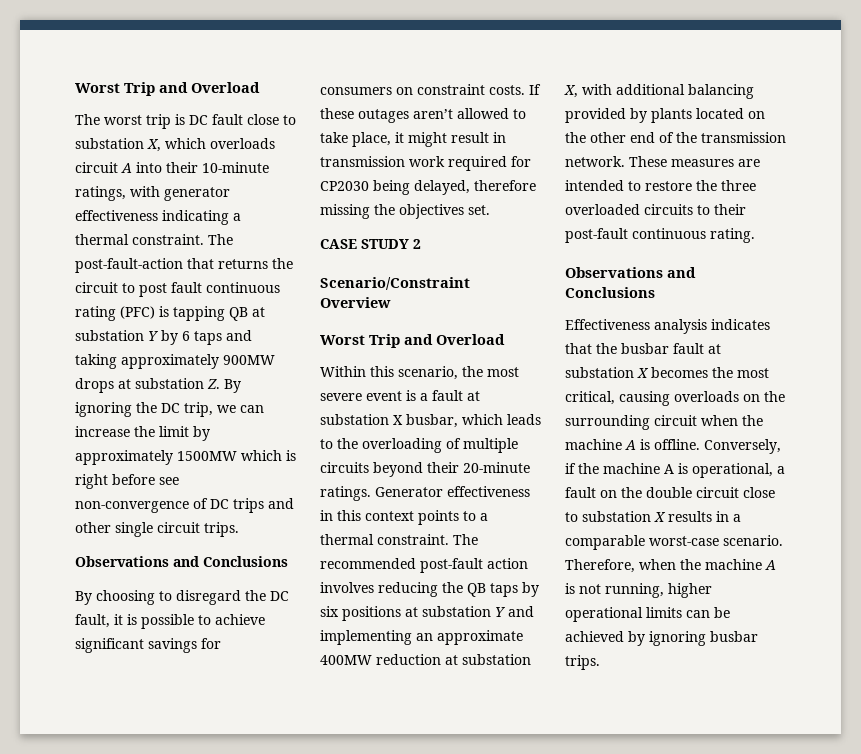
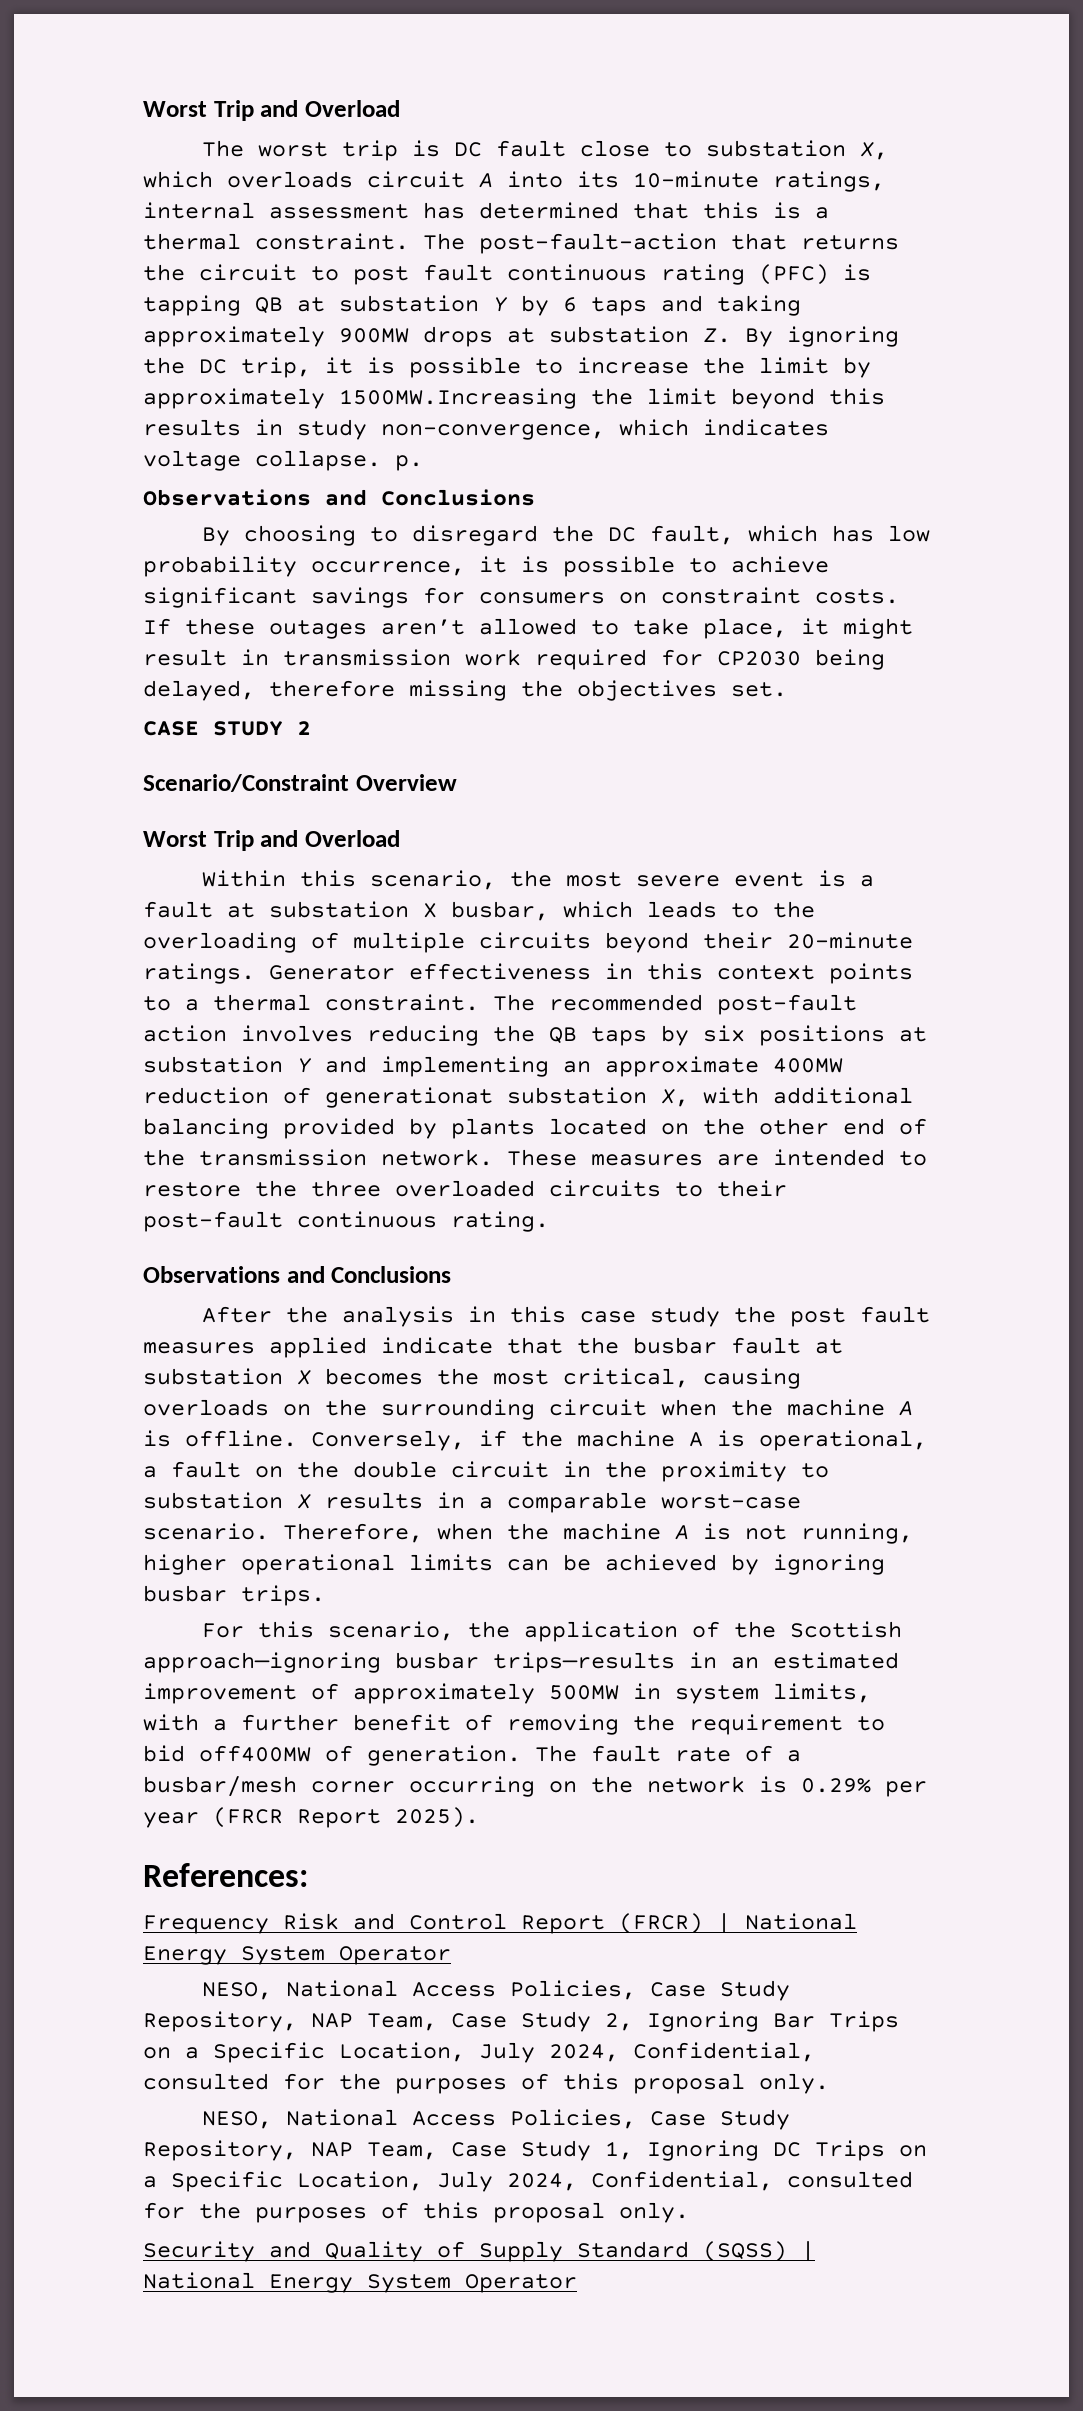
[166,162,198,173] their -> [577,171,619,188] its
[130,186,230,201] [75,210,229,225] with generator effectiveness indicating -> [143,202,801,219] internal assessment has determined that this is
[217,405,264,413] we can -> [325,357,563,378] it is possible to
[177,450,296,461] [75,474,179,489] [75,498,294,513] [75,522,239,537] 1500MW which is right before see non-convergence of DC trips and other single circuit trips. -> [339,388,885,409] [143,419,829,440] [143,450,423,471] 1500MW.Increasing the limit beyond this results in study non-convergence, which indicates voltage collapse. p.
(110, 621) none -> [747,525,930,542] [143,556,465,577] which has low probability occurrence,
[445,655,458,665] at -> [283,1087,493,1108] of generationat
[565,319,770,334] Effectiveness analysis indicates -> [201,1306,930,1327] [143,1337,493,1358] After the analysis in this case study the post fault measures applied indicate
[743,487,775,498] close -> [563,1461,787,1482] in the proximity
(600, 662) none -> [201,1621,902,1642] [143,1652,899,1673] [143,1683,871,1704] [143,1714,885,1735] [143,1745,801,1766] [143,1776,927,1797] [143,1807,479,1828] [143,1863,308,1887] [143,1913,857,1934] [143,1946,451,1965] [201,1980,790,2001] [143,2011,899,2032] [143,2042,815,2063] [143,2073,829,2094] [201,2109,790,2130] [143,2140,927,2161] [143,2171,913,2192] [143,2202,689,2223] [143,2241,815,2262] [143,2272,577,2293] // For this scenario, the application of the Scottish approach—ignoring busbar trips—results in an estimated improvement of approximately 500MW in system limits, with a further benefit of removing the requirement to bid off400MW of generation. The fault rate of a busbar/mesh corner occurring on the network is 0.29% per year (FRCR Report 2025). // References: // Frequency Risk and Control Report (FRCR) | National Energy System Operator // NESO, National Access Policies, Case Study Repository, NAP Team, Case Study 2, Ignoring Bar Trips on a Specific Location, July 2024, Confidential, consulted for the purposes of this proposal only. // NESO, National Access Policies, Case Study Repository, NAP Team, Case Study 1, Ignoring DC Trips on a Specific Location, July 2024, Confidential, consulted for the purposes of this proposal only. // Security and Quality of Supply Standard (SQSS) | National Energy System Operator

